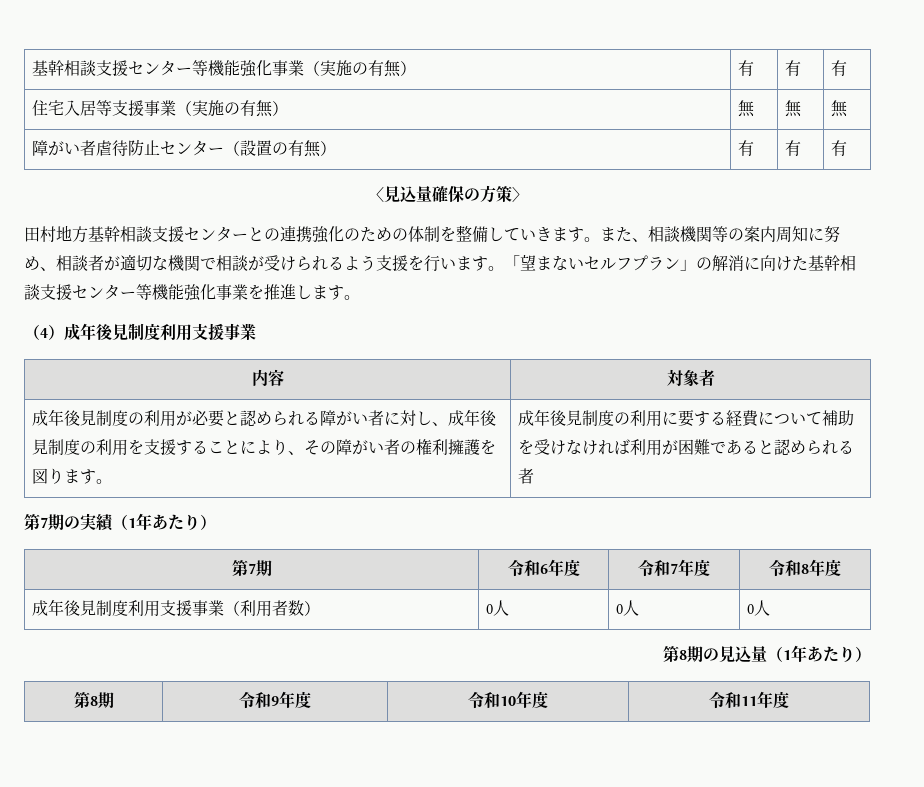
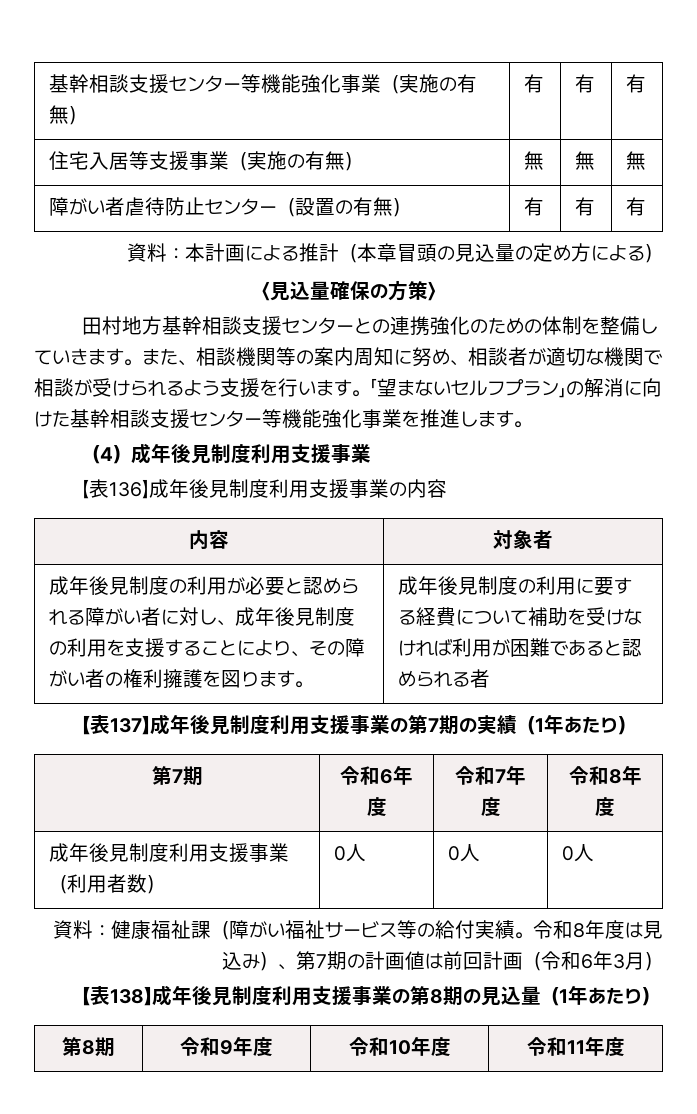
(848, 148) none -> [127,243,663,263] // 資料：本計画による推計（本章冒頭の見込量の定め方による）
(256, 331) none -> [81,479,447,499] // 【表136】成年後見制度利用支援事業の内容
(535, 476) none -> [81,714,408,735] 【表137】成年後見制度利用支援事業の
(771, 608) none -> [53,920,663,940] [222,951,663,971] [81,985,410,1006] 資料：健康福祉課（障がい福祉サービス等の給付実績。令和8年度は見込み）、第7期の計画値は前回計画（令和6年3月） // 【表138】成年後見制度利用支援事業の

